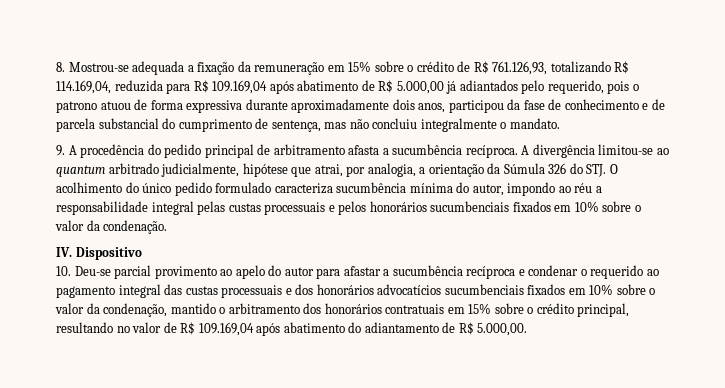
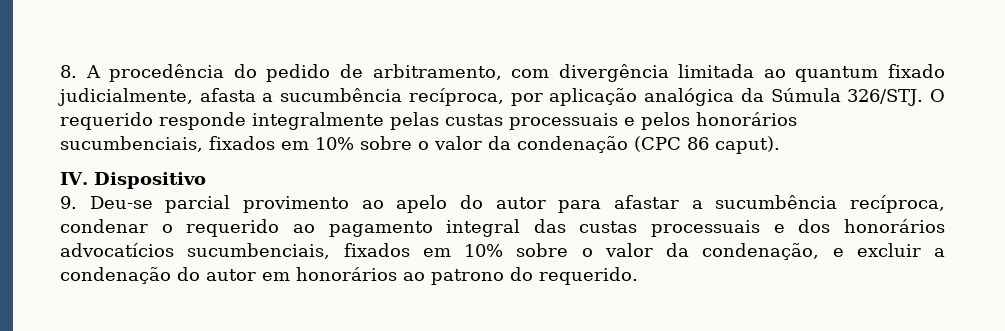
[68,61,630,75] [56,80,639,94] [56,99,665,113] [56,118,560,132] [56,144,669,158] [56,163,618,177] [56,182,602,196] [56,201,194,215] Mostrou-se adequada a fixação da remuneração em 15% sobre o crédito de R$ 761.126,93, totalizando R$ 114.169,04, reduzida para R$ 109.169,04 após abatimento de R$ 5.000,00 já adiantados pelo requerido, pois o patrono atuou de forma expressiva durante aproximadamente dois anos, participou da fase de conhecimento e de parcela substancial do cumprimento de sentença, mas não concluiu integralmente o mandato. // 9. A procedência do pedido principal de arbitramento afasta a sucumbência recíproca. A divergência limitou-se ao quantum arbitrado judicialmente, hipótese que atrai, por analogia, a orientação da Súmula 326 do STJ. O acolhimento do único pedido formulado caracteriza sucumbência mínima do autor, impondo ao réu a responsabilidade integral -> [85,64,946,82] [58,88,945,106] [60,112,384,130] A procedência do pedido de arbitramento, com divergência limitada ao quantum fixado judicialmente, afasta a sucumbência recíproca, por aplicação analógica da Súmula 326/STJ. O requerido responde integralmente
[430,201,641,212] [55,220,168,234] sucumbenciais fixados em 10% sobre o valor da condenação. -> [60,136,780,154] sucumbenciais, fixados em 10% sobre o valor da condenação (CPC 86 caput).
[56,266,71,276] 10. -> [60,196,77,209] 9.
[466,266,525,279] recíproca e -> [850,195,945,213] recíproca,
[444,284,524,295] sucumbenciais -> [187,243,331,259] sucumbenciais,
[170,303,630,317] [56,322,528,336] mantido o arbitramento dos honorários contratuais em 15% sobre o crédito principal, resultando no valor de R$ 109.169,04 após abatimento do adiantamento de R$ 5.000,00. -> [832,243,945,257] [60,267,638,285] e excluir a condenação do autor em honorários ao patrono do requerido.

